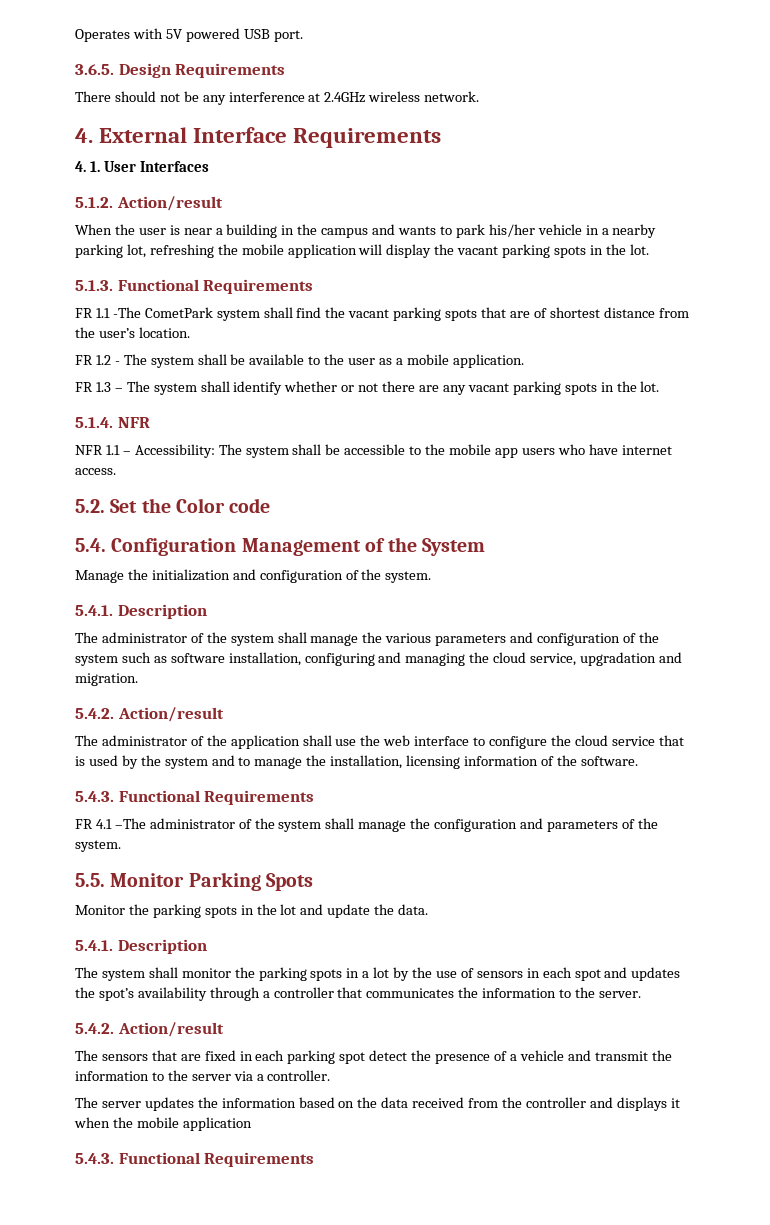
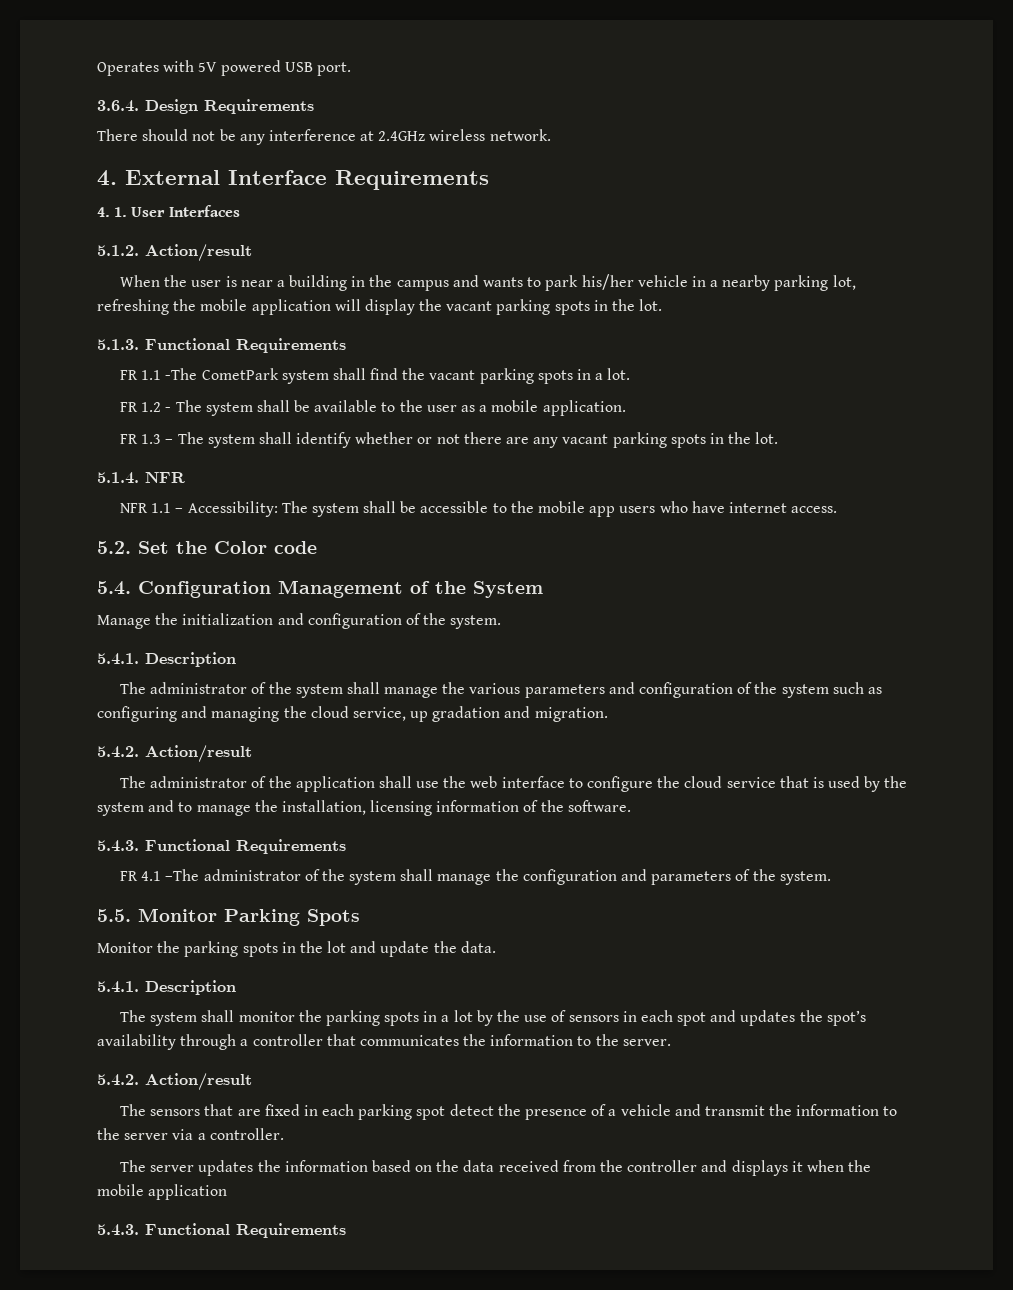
[75,64,114,75] 3.6.5. -> [97,100,139,112] 3.6.4.
[481,307,689,318] [75,327,190,338] that are of shortest distance from the user’s location. -> [577,368,631,380] in a lot.
[170,652,301,666] software installation, -> (882, 690) none
[580,652,657,666] upgradation -> [410,706,501,722] up gradation

